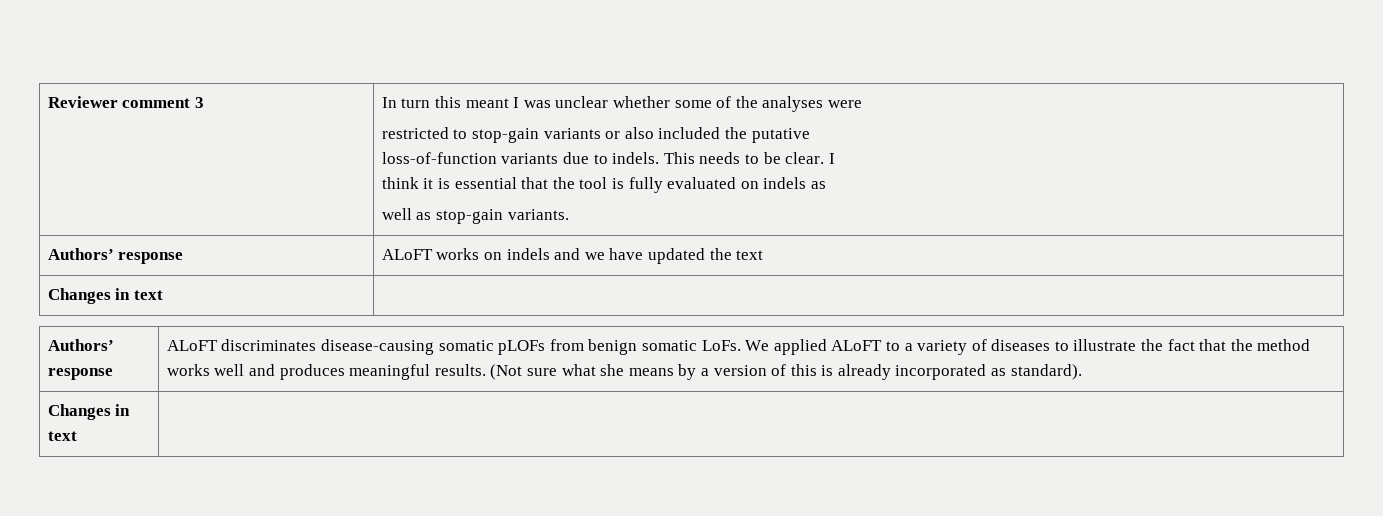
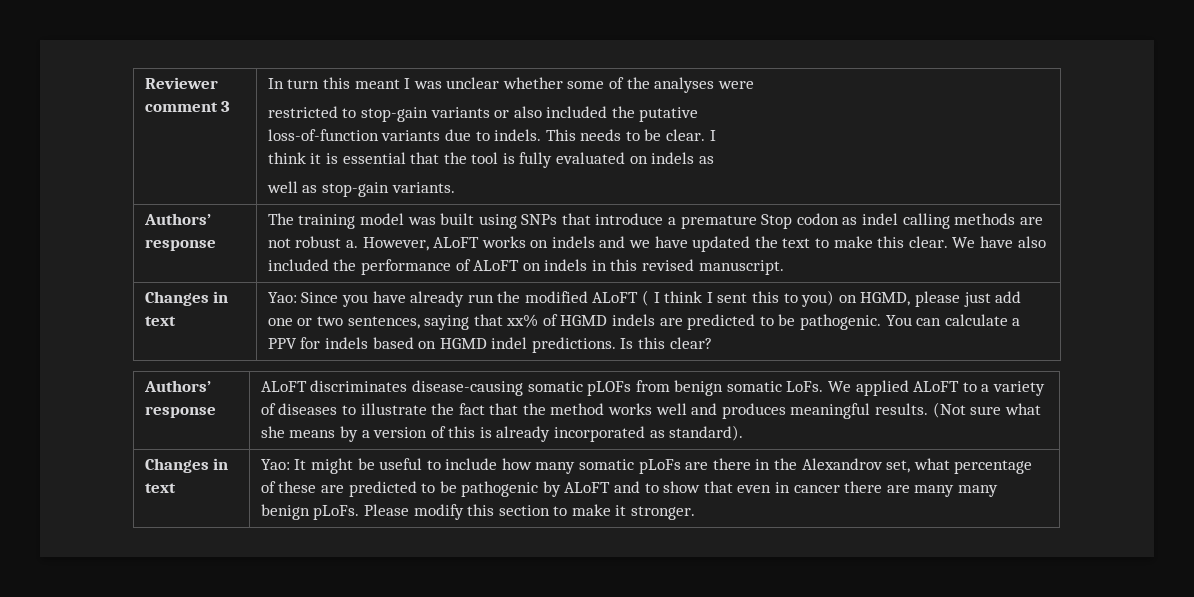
(184, 258) none -> [267,213,1043,229] [267,236,429,251] The training model was built using SNPs that introduce a premature Stop codon as indel calling methods are not robust a. However,
[47,288,164,304] // Changes in text | -> [814,236,1046,248] [267,259,784,275] [144,291,229,306] [144,316,176,326] [267,290,1022,307] [267,314,1021,330] [267,337,712,353] to make this clear. We have also included the performance of ALoFT on indels in this revised manuscript. // Changes in text | Yao: Since you have already run the modified ALoFT ( I think I sent this to you) on HGMD, please just add one or two sentences, saying that xx% of HGMD indels are predicted to be pathogenic. You can calculate a PPV for indels based on HGMD indel predictions. Is this clear?
(77, 436) none -> [260,458,1033,474] [260,481,998,497] [260,504,696,520] Yao: It might be useful to include how many somatic pLoFs are there in the Alexandrov set, what percentage of these are predicted to be pathogenic by ALoFT and to show that even in cancer there are many many benign pLoFs. Please modify this section to make it stronger.

